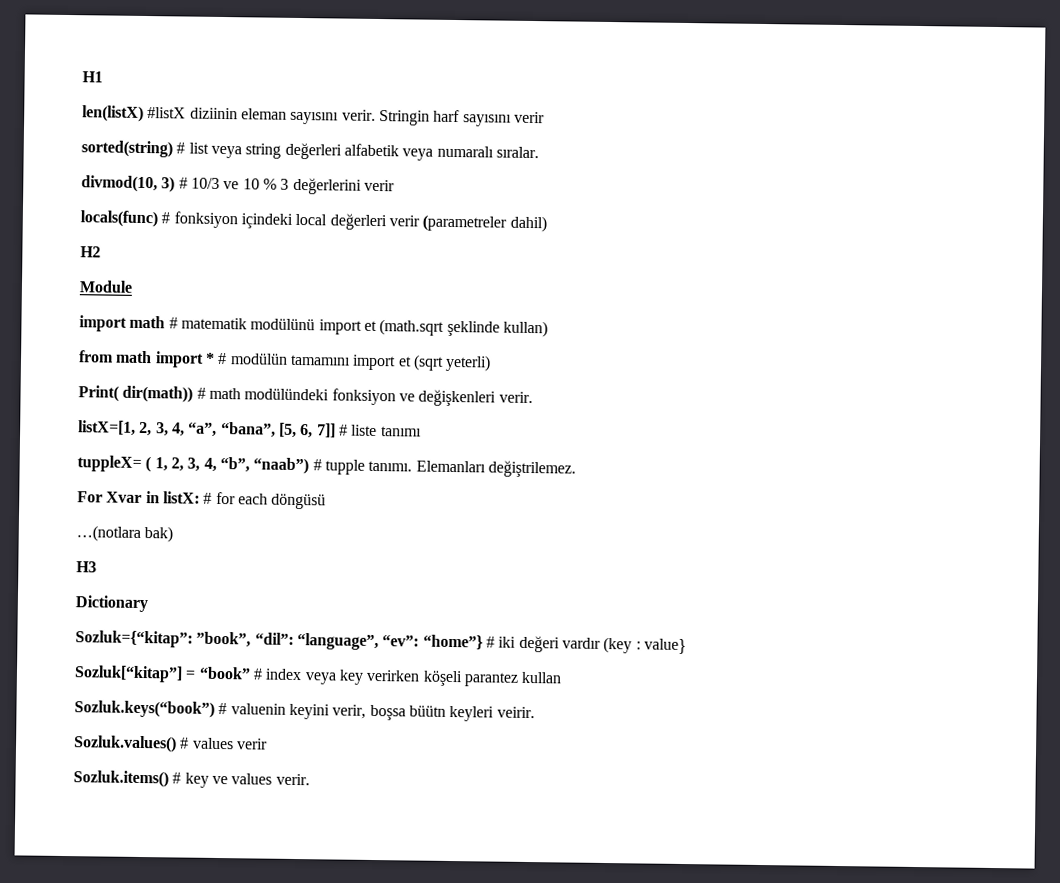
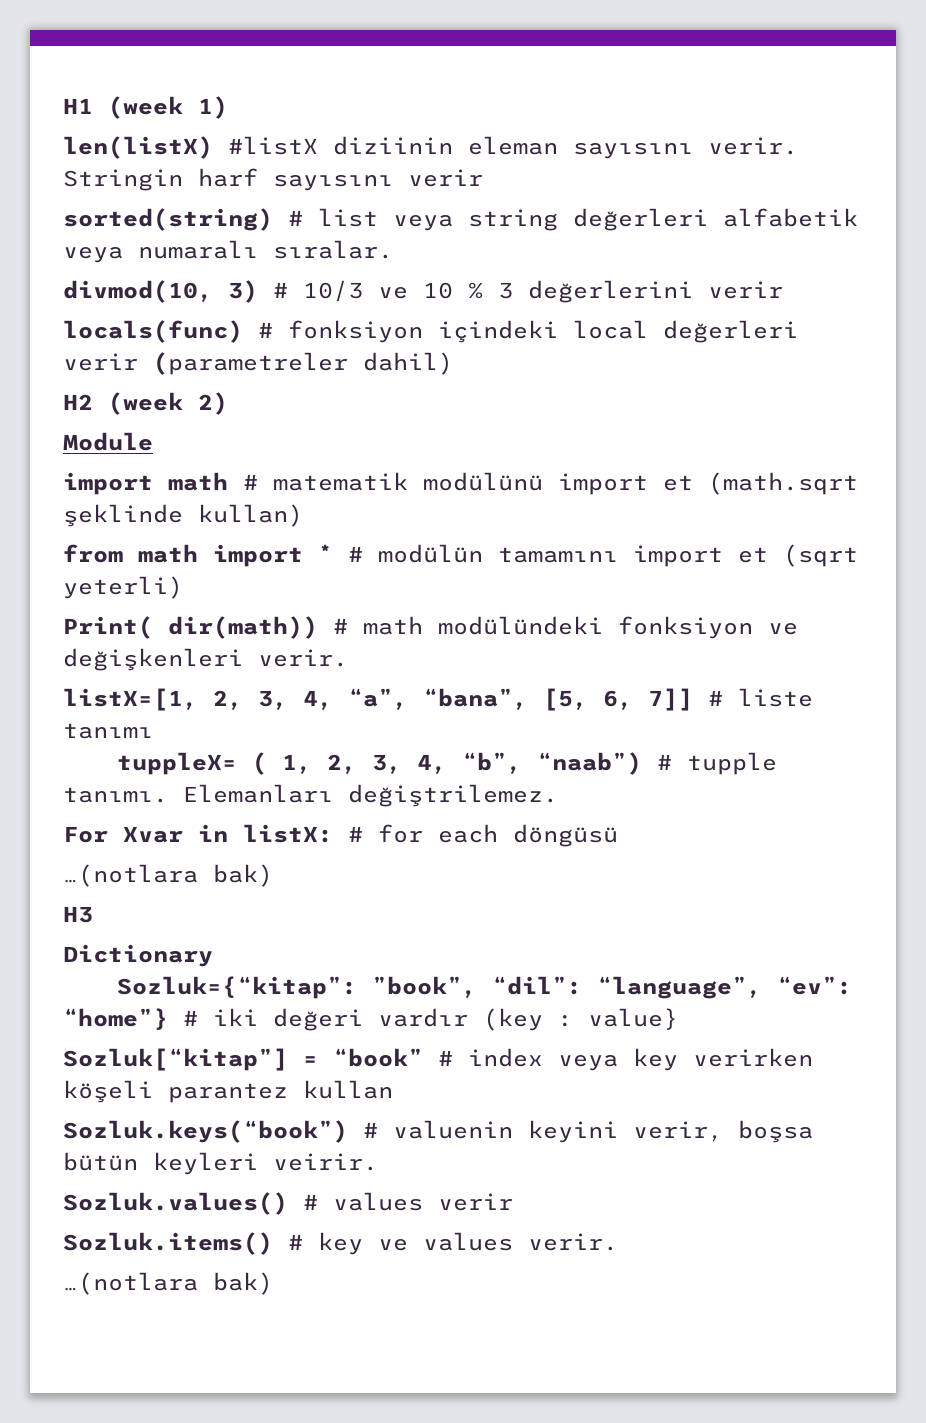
(103, 77) none -> [108,96,228,119] (week 1)
(101, 252) none -> [108,392,228,415] (week 2)
[408,705,446,717] büütn -> [63,1152,138,1171] bütün
(310, 779) none -> [63,1272,273,1295] // …(notlara bak)

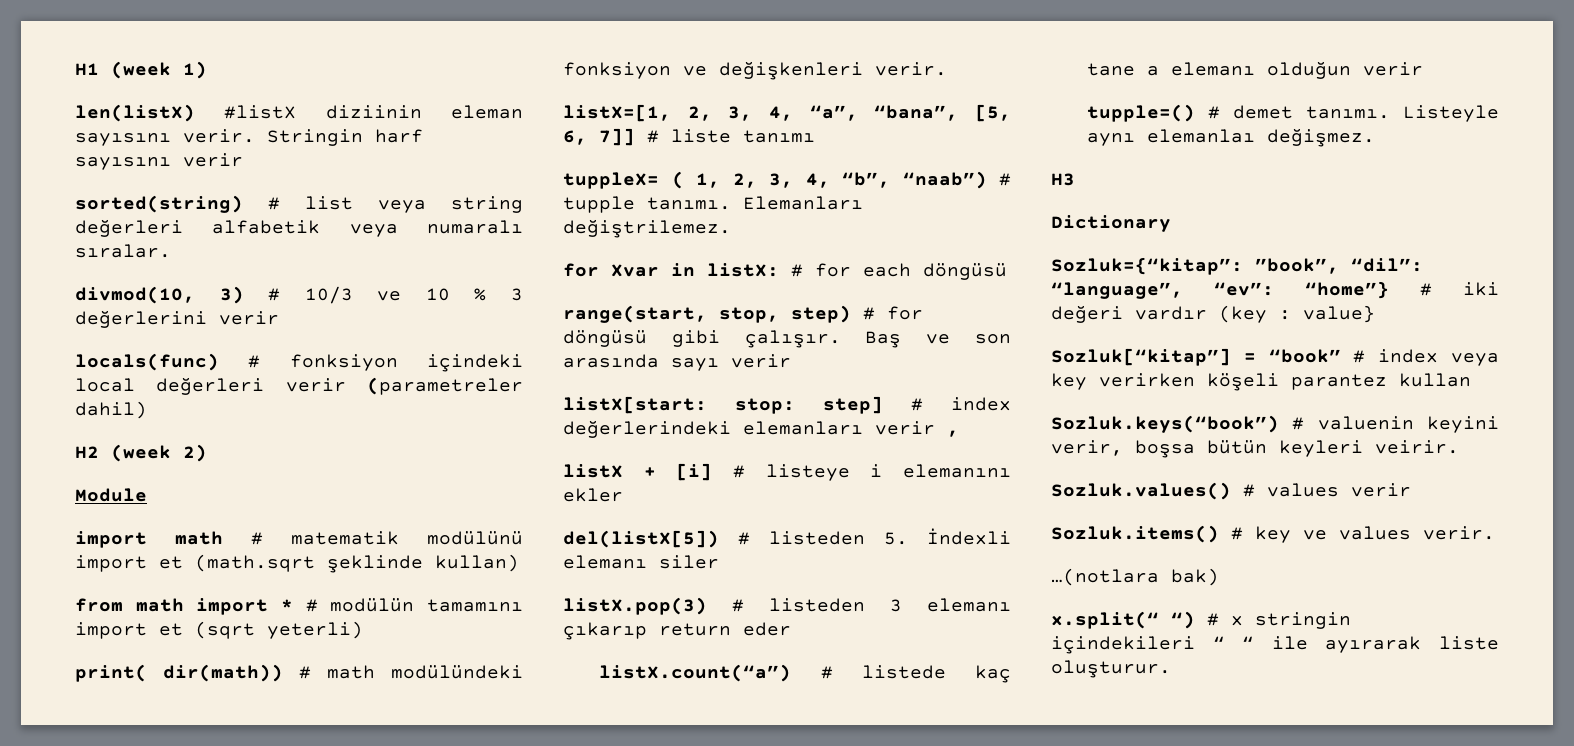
[63,616,153,639] Print( -> [75,664,147,682] print(
[63,826,108,843] For -> [563,263,599,277] for
[63,864,273,887] …(notlara bak) -> [563,305,923,323] [563,330,1011,348] [563,354,791,371] [563,396,1011,414] [563,420,959,438] [563,463,1011,481] [563,488,623,502] [563,528,1011,548] [563,555,719,569] [563,597,1011,615] [563,622,791,640] [599,664,1011,683] [1087,61,1424,79] [1087,104,1499,122] [1087,128,1376,147] range(start, stop, step) # for döngüsü gibi çalışır. Baş ve son arasında sayı verir // listX[start: stop: step] # index değerlerindeki elemanları verir , // listX + [i] # listeye i elemanını ekler // del(listX[5]) # listeden 5. İndexli elemanı siler // listX.pop(3) # listeden 3 elemanı çıkarıp return eder // listX.count(“a”) # listede kaç tane a elemanı olduğun verir // tupple=() # demet tanımı. Listeyle aynı elemanlaı değişmez.
(273, 1283) none -> [1051,611,1351,629] [1051,636,1499,654] [1051,660,1171,678] // x.split(“ “) # x stringin içindekileri “ “ ile ayırarak liste oluşturur.

